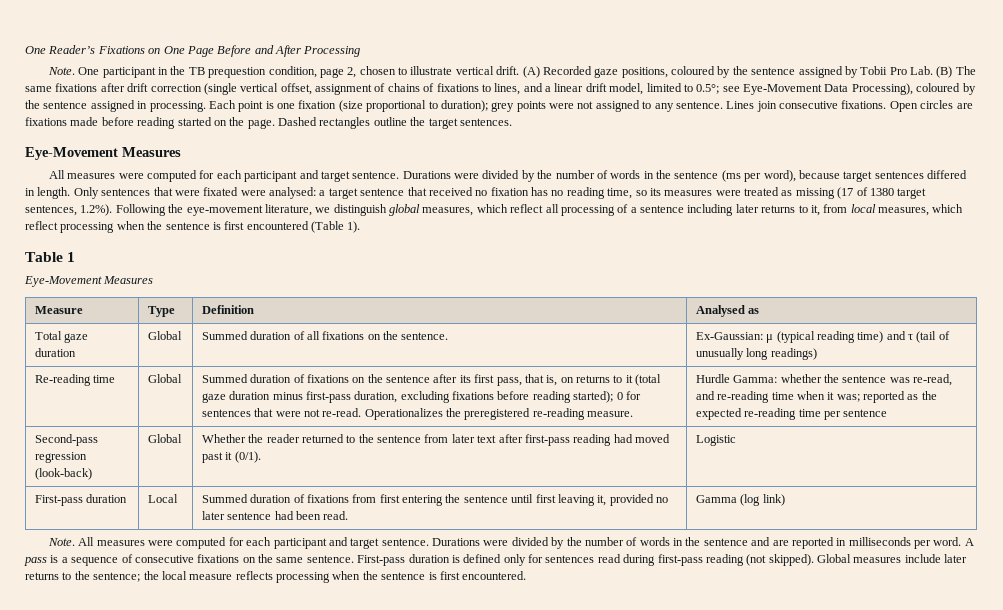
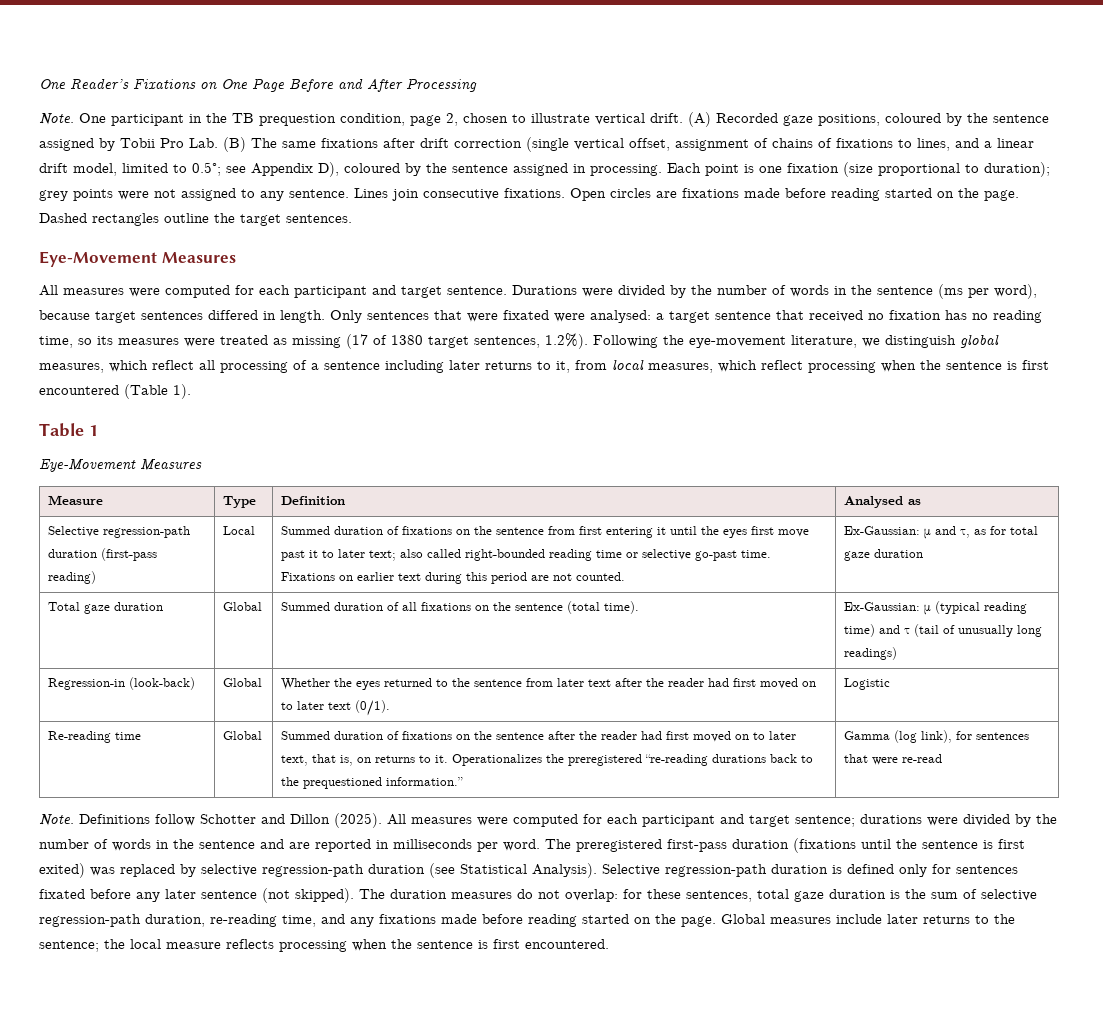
[743,83,913,95] Eye-Movement Data Processing), -> [251,162,339,177] Appendix D),
(760, 311) none -> [48,526,191,538] [48,548,158,561] [48,571,97,584] [223,526,256,535] [281,526,810,538] [281,549,772,561] [281,572,626,584] [844,526,1039,539] [844,549,924,561] // Selective regression-path duration (first-pass reading) | Local | Summed duration of fixations on the sentence from first entering it until the eyes first move past it to later text; also called right-bounded reading time or selective go-past time. Fixations on earlier text during this period are not counted. | Ex-Gaussian: μ and τ, as for total gaze duration
[401,332,449,340] sentence. -> [515,601,640,614] sentence (total time).
(817, 354) none -> [48,677,196,690] [223,678,263,687] [281,678,817,690] [281,700,391,716] [844,678,891,690] // Regression-in (look-back) | Global | Whether the eyes returned to the sentence from later text after the reader had first moved on to later text (0/1). | Logistic
[459,374,522,386] its first pass, -> [579,731,797,742] [281,755,309,766] the reader had first moved on to later text,
[625,374,662,386] [201,391,641,403] [201,408,634,420] [695,374,953,386] [695,391,937,403] [695,408,888,420] [34,434,98,446] [34,452,87,463] [34,468,92,480] [147,434,182,443] [201,434,671,446] [201,451,261,463] [695,435,736,446] [34,494,128,506] [147,494,178,503] [201,494,669,506] [201,511,349,520] [695,494,785,506] [47,537,481,549] it (total gaze duration minus first-pass duration, excluding fixations before reading started); 0 for sentences that were not re-read. Operationalizes the preregistered re-reading measure. | Hurdle Gamma: whether the sentence was re-read, and re-reading time when it was; reported as the expected re-reading time per sentence // Second-pass regression (look-back) | Global | Whether the reader returned to the sentence from later text after first-pass reading had moved past it (0/1). | Logistic // First-pass duration | Local | Summed duration of fixations from first entering the sentence until first leaving it, provided no later sentence had been read. | Gamma (log link) // Note. All measures were computed for each participant and target sentence. Durations -> [435,754,814,766] [281,777,464,789] [844,730,1030,743] [844,754,943,765] [39,813,922,828] it. Operationalizes the preregistered “re-reading durations back to the prequestioned information.” | Gamma (log link), for sentences that were re-read // Note. Definitions follow Schotter and Dillon (2025). All measures were computed for each participant and target sentence; durations
[964,538,974,546] [24,554,406,566] A pass is a sequence of consecutive fixations on the same sentence. First-pass -> [545,838,1025,853] [39,863,767,878] The preregistered first-pass duration (fixations until the sentence is first exited) was replaced by selective regression-path duration (see Statistical Analysis). Selective regression-path
[597,554,814,566] read during first-pass reading (not skipped). -> [39,888,1037,903] [39,914,716,927] fixated before any later sentence (not skipped). The duration measures do not overlap: for these sentences, total gaze duration is the sum of selective regression-path duration, re-reading time, and any fixations made before reading started on the page.

